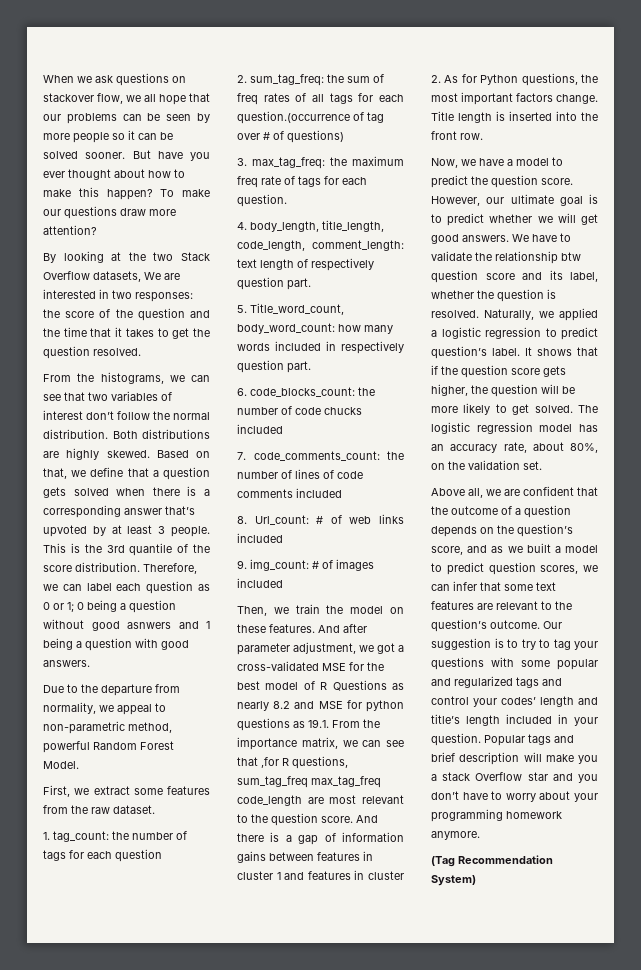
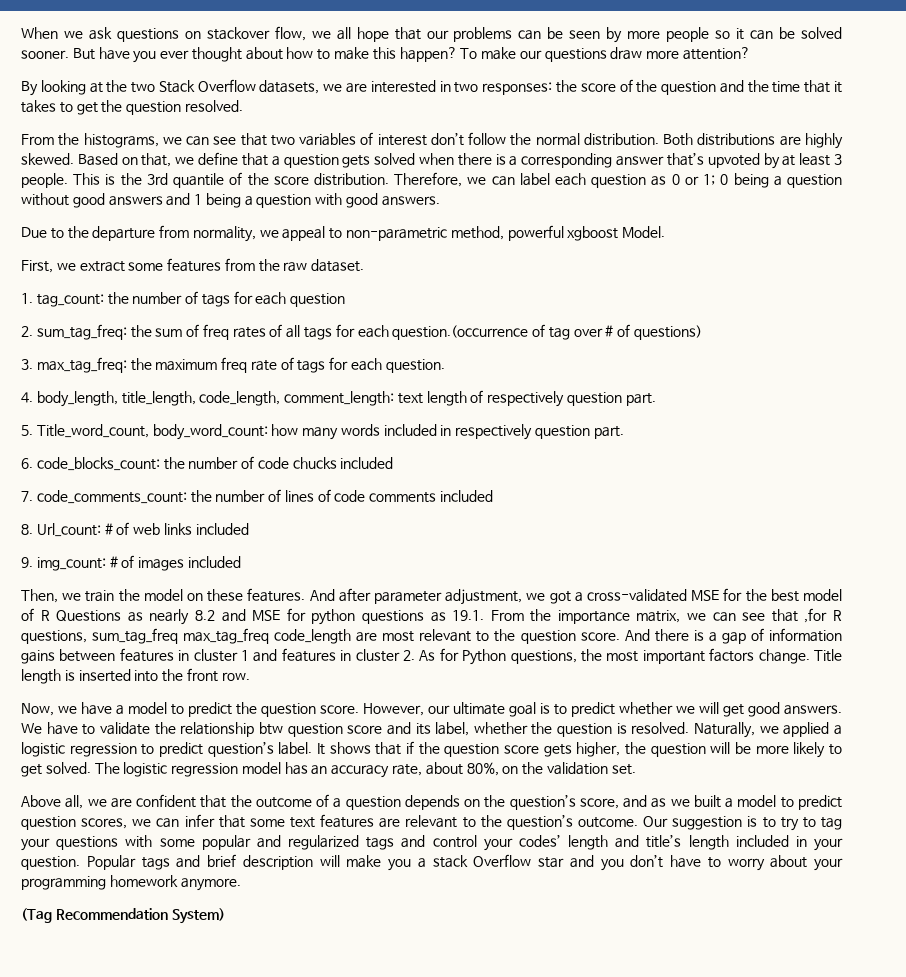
[144,272,161,280] We -> [323,84,343,92] we
[127,622,171,629] asnwers -> [108,196,163,206] answers
[93,741,174,750] Random Forest -> [567,226,619,241] xgboost

